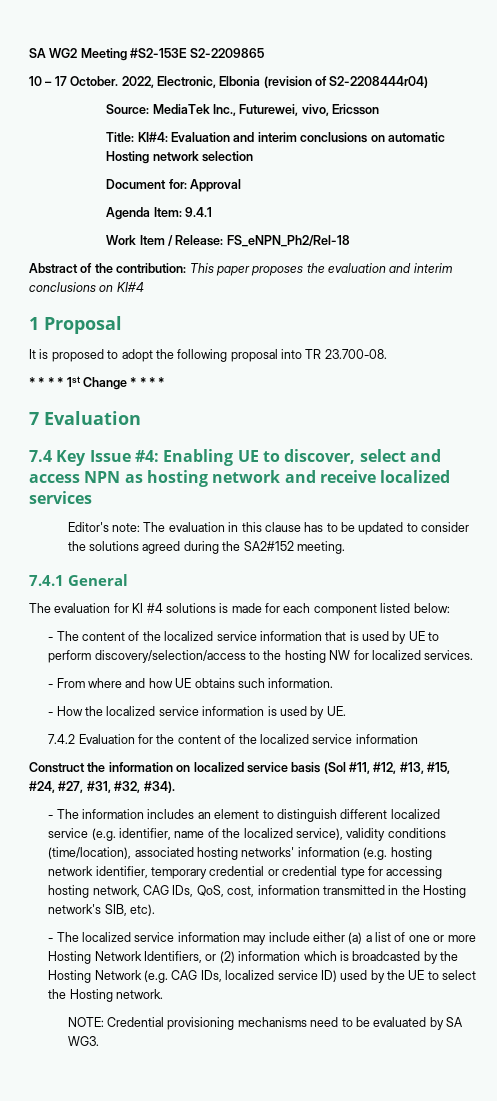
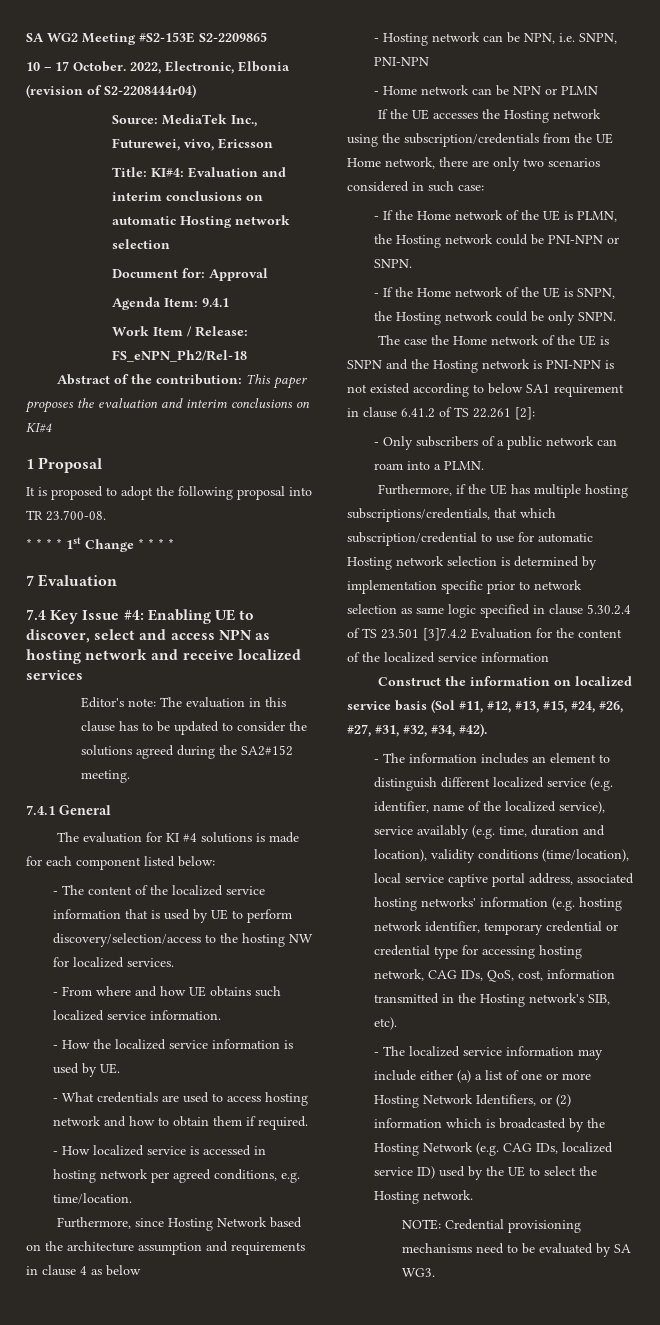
(265, 683) none -> [53,1010,147,1021] localized service
[48,734,76,744] 7.4.2 -> [53,1092,309,1106] [53,1116,309,1130] [53,1145,267,1156] [53,1169,301,1183] [53,1193,133,1204] [56,1217,302,1231] [26,1241,305,1255] [26,1265,141,1276] [374,32,618,46] [374,57,430,66] [374,85,599,96] [377,109,601,123] [347,133,613,147] [347,157,600,171] [347,181,484,192] [374,210,618,222] [374,234,620,248] [374,259,413,268] [374,287,616,299] [374,311,617,325] [377,335,609,346] [347,359,614,373] [347,383,624,397] [347,407,535,420] [374,436,618,450] [374,461,485,470] [377,484,628,498] [347,508,556,522] [347,532,593,546] [347,556,597,570] [347,580,582,594] [347,604,631,618] [347,628,467,641] - What credentials are used to access hosting network and how to obtain them if required. // - How localized service is accessed in hosting network per agreed conditions, e.g. time/location. // Furthermore, since Hosting Network based on the architecture assumption and requirements in clause 4 as below // - Hosting network can be NPN, i.e. SNPN, PNI-NPN // - Home network can be NPN or PLMN // If the UE accesses the Hosting network using the subscription/credentials from the UE Home network, there are only two scenarios considered in such case: // - If the Home network of the UE is PLMN, the Hosting network could be PNI-NPN or SNPN. // - If the Home network of the UE is SNPN, the Hosting network could be only SNPN. // The case the Home network of the UE is SNPN and the Hosting network is PNI-NPN is not existed according to below SA1 requirement in clause 6.41.2 of TS 22.261 [2]: // - Only subscribers of a public network can roam into a PLMN. // Furthermore, if the UE has multiple hosting subscriptions/credentials, that which subscription/credential to use for automatic Hosting network selection is determined by implementation specific prior to network selection as same logic specified in clause 5.30.2.4 of TS 23.501 [3]7.4.2
(55, 787) none -> [599,701,623,713] #26,
[143,781,175,793] #34). -> [431,723,487,737] #34, #42).
[346,828,446,841] [48,847,132,859] validity conditions (time/location), -> [374,825,606,839] [374,849,630,863] [374,873,574,887] service availably (e.g. time, duration and location), validity conditions (time/location), local service captive portal address,

